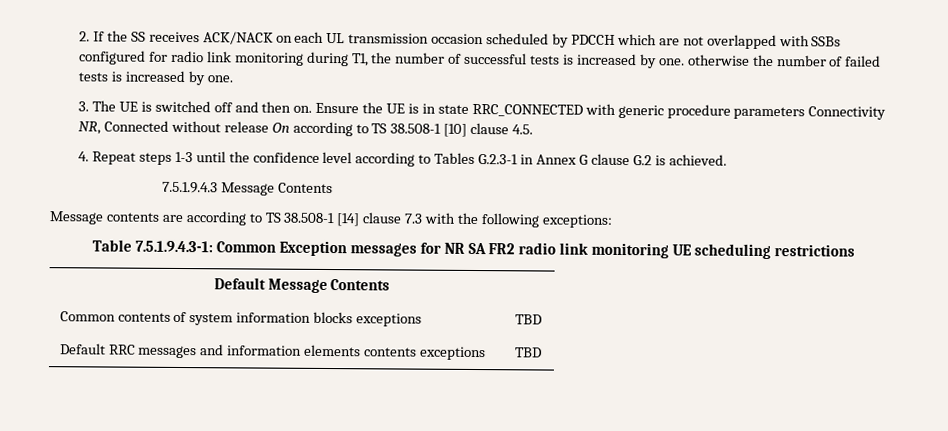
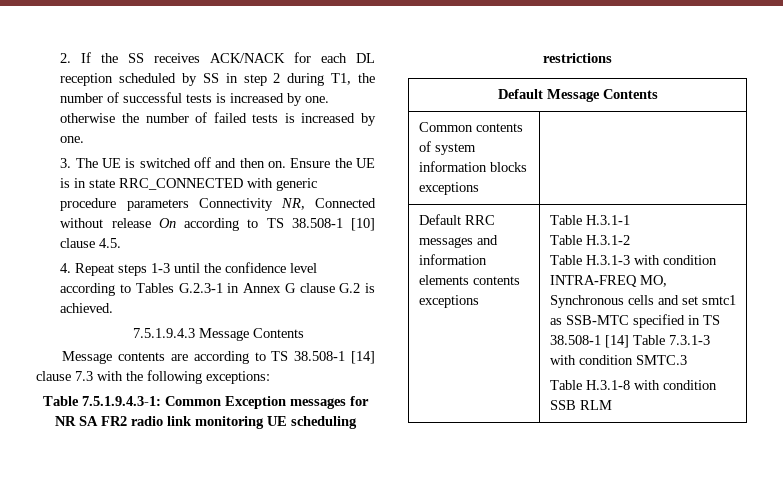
[275,31,842,50] [79,50,304,66] on each UL transmission occasion scheduled by PDCCH which are not overlapped with SSBs configured for radio link monitoring -> [294,52,375,63] [60,73,281,86] for each DL reception scheduled by SS in step 2
[514,314,542,325] TBD -> (479, 188) none
[514,347,542,358] TBD -> [549,215,630,225] [549,235,630,245] [549,255,717,265] [549,275,667,287] [549,295,736,308] [549,314,720,328] [549,335,710,348] [549,355,687,365] [549,380,717,390] [549,400,612,410] Table H.3.1-1 // Table H.3.1-2 // Table H.3.1-3 with condition INTRA-FREQ MO, Synchronous cells and set smtc1 as SSB-MTC specified in TS 38.508-1 [14] Table 7.3.1-3 with condition SMTC.3 // Table H.3.1-8 with condition SSB RLM

